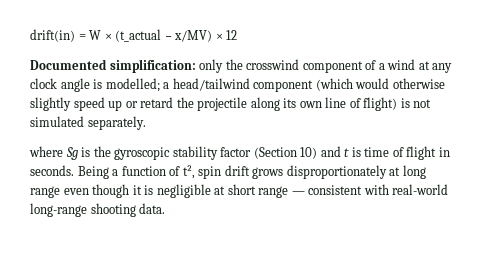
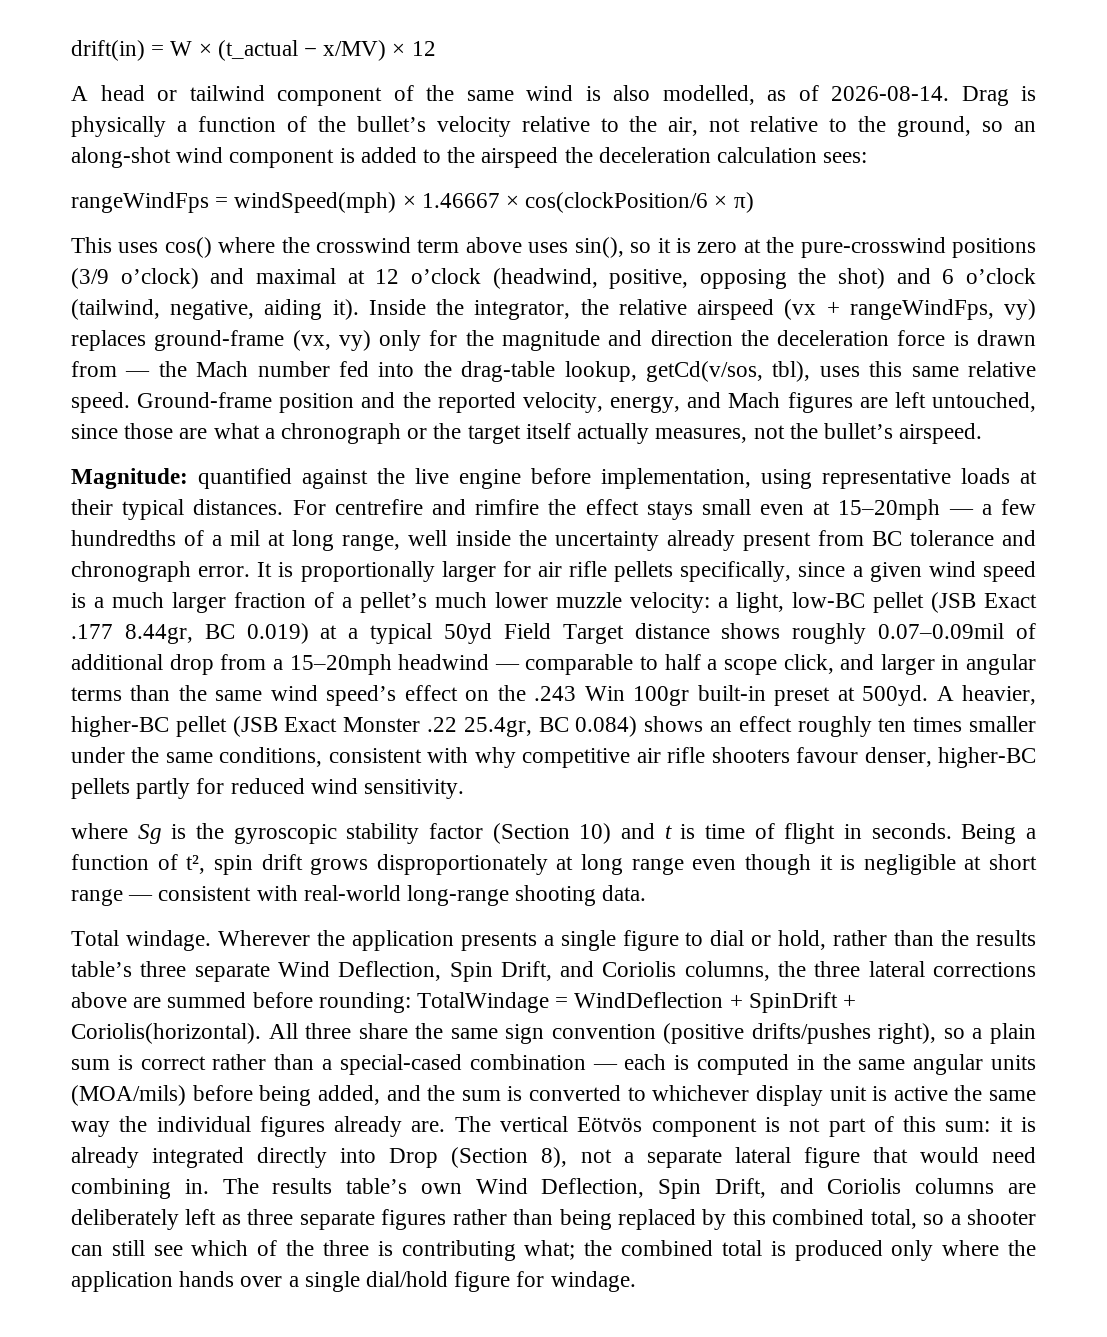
[30,59,453,73] [30,78,445,92] [30,97,432,111] [30,116,146,130] Documented simplification: only the crosswind component of a wind at any clock angle is modelled; a head/tailwind component (which would otherwise slightly speed up or retard the projectile along its own line of flight) is not simulated separately. -> [71,85,1036,106] [71,116,1037,137] [71,147,868,168] [71,192,754,213] [71,237,1036,258] [71,268,1036,289] [71,299,1037,320] [71,330,1037,351] [71,361,1036,382] [71,392,1037,413] [71,423,983,444] [71,468,1037,489] [71,499,1036,520] [71,530,1036,551] [71,561,1036,582] [71,592,1037,613] [71,623,1036,644] [71,654,1036,675] [71,685,1037,706] [71,716,1036,737] [71,747,1036,768] [71,778,465,799] A head or tailwind component of the same wind is also modelled, as of 2026-08-14. Drag is physically a function of the bullet’s velocity relative to the air, not relative to the ground, so an along-shot wind component is added to the airspeed the deceleration calculation sees: // rangeWindFps = windSpeed(mph) × 1.46667 × cos(clockPosition/6 × π) // This uses cos() where the crosswind term above uses sin(), so it is zero at the pure-crosswind positions (3/9 o’clock) and maximal at 12 o’clock (headwind, positive, opposing the shot) and 6 o’clock (tailwind, negative, aiding it). Inside the integrator, the relative airspeed (vx + rangeWindFps, vy) replaces ground-frame (vx, vy) only for the magnitude and direction the deceleration force is drawn from — the Mach number fed into the drag-table lookup, getCd(v/sos, tbl), uses this same relative speed. Ground-frame position and the reported velocity, energy, and Mach figures are left untouched, since those are what a chronograph or the target itself actually measures, not the bullet’s airspeed. // Magnitude: quantified against the live engine before implementation, using representative loads at their typical distances. For centrefire and rimfire the effect stays small even at 15–20mph — a few hundredths of a mil at long range, well inside the uncertainty already present from BC tolerance and chronograph error. It is proportionally larger for air rifle pellets specifically, since a given wind speed is a much larger fraction of a pellet’s much lower muzzle velocity: a light, low-BC pellet (JSB Exact .177 8.44gr, BC 0.019) at a typical 50yd Field Target distance shows roughly 0.07–0.09mil of additional drop from a 15–20mph headwind — comparable to half a scope click, and larger in angular terms than the same wind speed’s effect on the .243 Win 100gr built-in preset at 500yd. A heavier, higher-BC pellet (JSB Exact Monster .22 25.4gr, BC 0.084) shows an effect roughly ten times smaller under the same conditions, consistent with why competitive air rifle shooters favour denser, higher-BC pellets partly for reduced wind sensitivity.
(166, 208) none -> [71,930,1036,951] [71,961,1036,982] [71,992,857,1013] [71,1023,1036,1044] [71,1054,1036,1075] [71,1085,1036,1106] [71,1116,1036,1137] [71,1147,1036,1168] [71,1178,1036,1199] [71,1209,1036,1230] [71,1240,1037,1261] [71,1271,636,1292] // Total windage. Wherever the application presents a single figure to dial or hold, rather than the results table’s three separate Wind Deflection, Spin Drift, and Coriolis columns, the three lateral corrections above are summed before rounding: TotalWindage = WindDeflection + SpinDrift + Coriolis(horizontal). All three share the same sign convention (positive drifts/pushes right), so a plain sum is correct rather than a special-cased combination — each is computed in the same angular units (MOA/mils) before being added, and the sum is converted to whichever display unit is active the same way the individual figures already are. The vertical Eötvös component is not part of this sum: it is already integrated directly into Drop (Section 8), not a separate lateral figure that would need combining in. The results table’s own Wind Deflection, Spin Drift, and Coriolis columns are deliberately left as three separate figures rather than being replaced by this combined total, so a shooter can still see which of the three is contributing what; the combined total is produced only where the application hands over a single dial/hold figure for windage.

